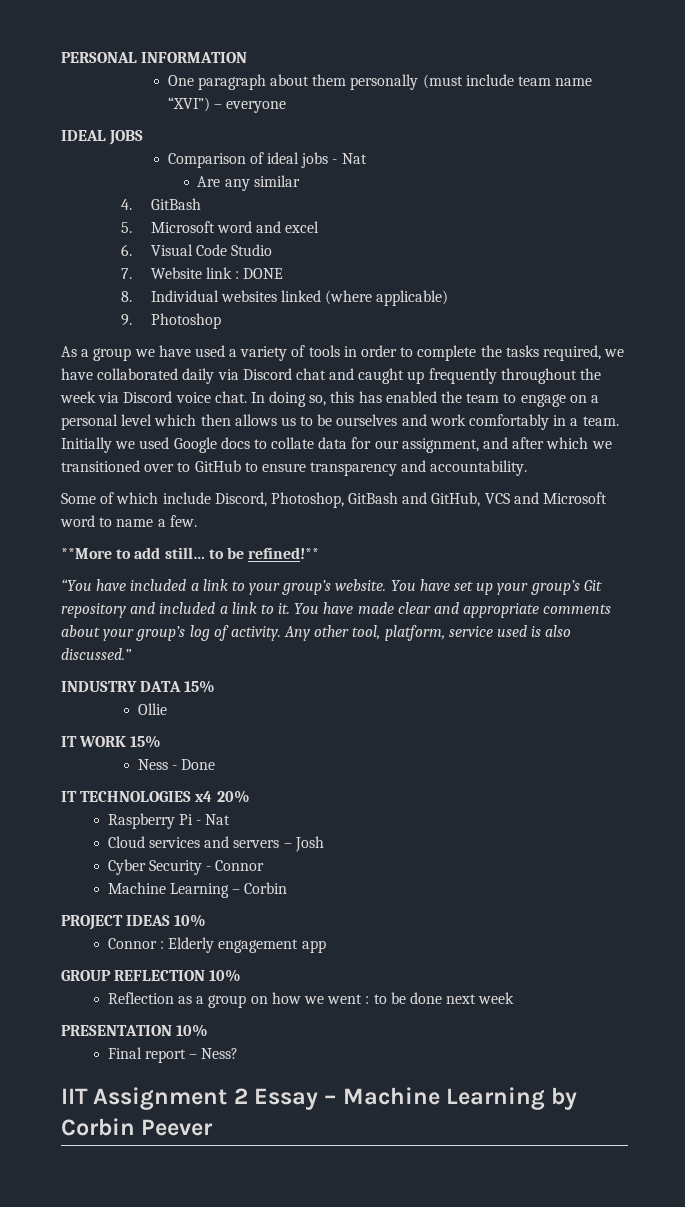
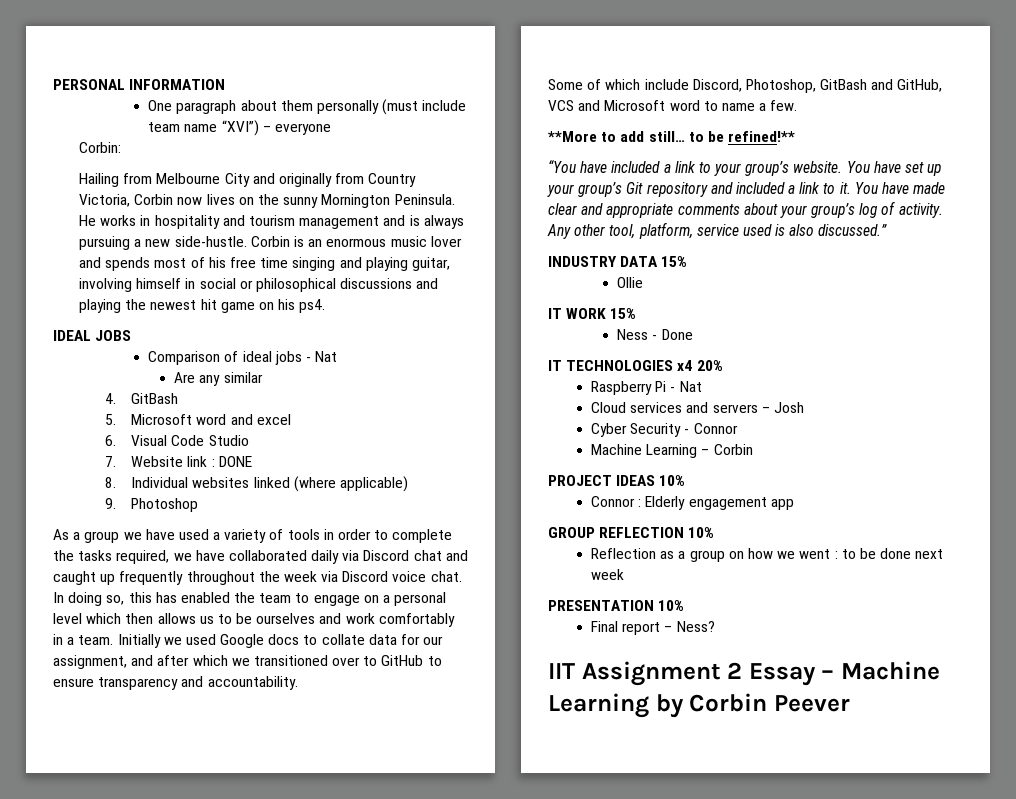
(286, 107) none -> [79,142,122,153] [79,173,417,187] [79,194,455,208] [79,215,464,229] [79,236,462,250] [79,257,450,271] [79,278,439,292] [79,299,326,313] // Corbin: // Hailing from Melbourne City and originally from Country Victoria, Corbin now lives on the sunny Mornington Peninsula. He works in hospitality and tourism management and is always pursuing a new side-hustle. Corbin is an enormous music lover and spends most of his free time singing and playing guitar, involving himself in social or philosophical discussions and playing the newest hit game on his ps4.

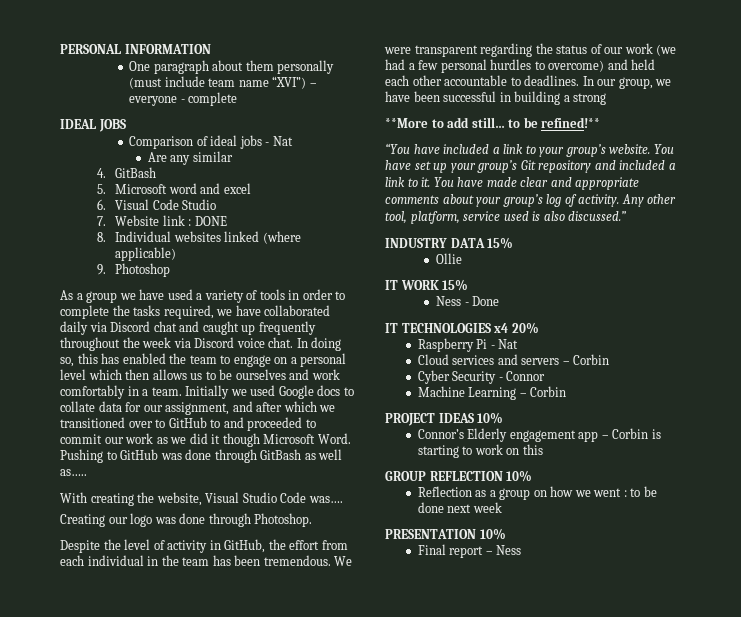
[79,142,122,153] [79,173,417,187] [79,194,455,208] [79,215,464,229] [79,236,462,250] [79,257,450,271] [79,278,439,292] [79,299,326,313] // Corbin: // Hailing from Melbourne City and originally from Country Victoria, Corbin now lives on the sunny Mornington Peninsula. He works in hospitality and tourism management and is always pursuing a new side-hustle. Corbin is an enormous music lover and spends most of his free time singing and playing guitar, involving himself in social or philosophical discussions and playing the newest hit game on his ps4. -> [180,92,238,106] - complete
[53,676,298,690] [548,79,943,93] [548,100,798,111] ensure transparency and accountability. // Some of which include Discord, Photoshop, GitBash and GitHub, VCS and Microsoft word to name a few. -> [223,417,316,431] [60,433,351,447] [60,449,343,463] [60,469,87,476] [60,492,343,506] [60,513,313,527] [60,539,348,553] [60,555,353,566] [384,43,677,57] [385,59,656,73] [385,75,672,89] [385,91,607,105] and proceeded to commit our work as we did it though Microsoft Word. Pushing to GitHub was done through GitBash as well as….. // With creating the website, Visual Studio Code was…. // Creating our logo was done through Photoshop. // Despite the level of activity in GitHub, the effort from each individual in the team has been tremendous. We were transparent regarding the status of our work (we had a few personal hurdles to overcome) and held each other accountable to deadlines. In our group, we have been successful in building a strong
[774,402,805,413] Josh -> [573,354,610,365] Corbin
[591,496,642,507] Connor : -> [417,429,464,439] Connor’s
(794, 504) none -> [601,428,661,439] [417,444,543,458] – Corbin is starting to work on this
[676,621,715,632] [548,661,941,686] [548,693,850,718] Ness? // IIT Assignment 2 Essay – Machine Learning by Corbin Peever -> [496,545,522,555] Ness

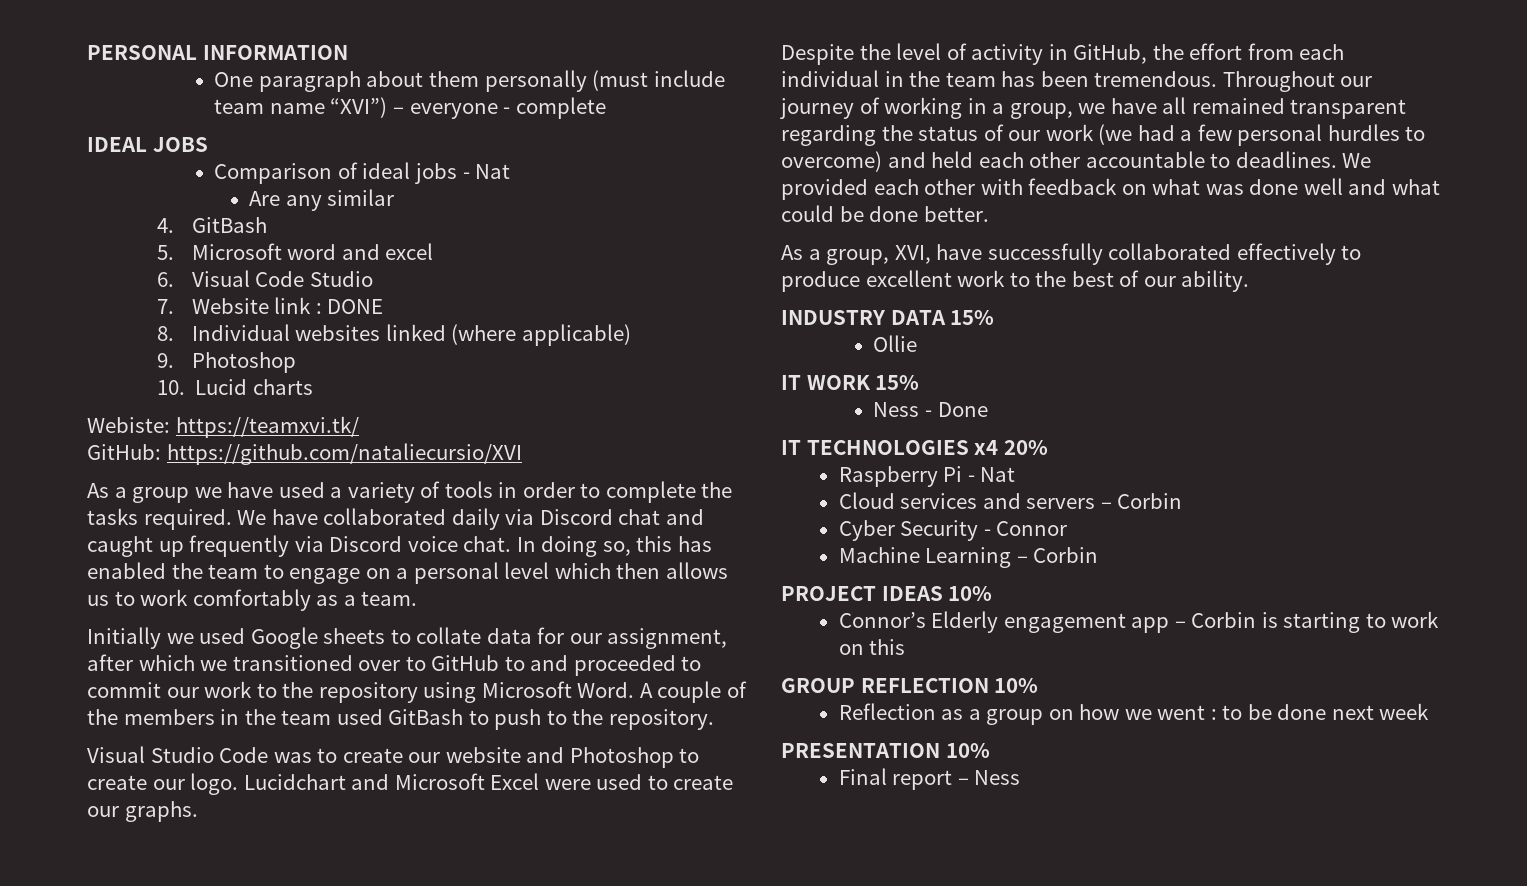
(171, 270) none -> [156,379,313,395] [87,416,359,438] [87,443,522,465] // 10. Lucid charts // Webiste: https://teamxvi.tk/ // GitHub: https://github.com/nataliecursio/XVI
[163,305,233,319] required, we -> [143,509,267,530] required. We
[60,337,172,351] throughout the week -> (290, 546) none
[219,369,310,380] be ourselves and -> (135, 598) none
[127,386,139,396] in -> [316,595,339,606] as
(182, 391) none -> (418, 598) //
[317,385,341,396] docs -> [323,628,386,644] sheets
[232,401,253,412] and -> (728, 638) none
[156,433,351,447] [60,449,343,463] [60,469,87,476] [60,492,343,506] [60,513,313,527] as we did it though Microsoft Word. Pushing to GitHub was done through GitBash as well as….. // With creating the website, Visual Studio Code was…. // Creating our logo was done through Photoshop. -> [256,681,747,703] [87,709,714,730] [87,746,700,768] [87,773,734,795] [87,801,198,822] to the repository using Microsoft Word. A couple of the members in the team used GitBash to push to the repository. // Visual Studio Code was to create our website and Photoshop to create our logo. Lucidchart and Microsoft Excel were used to create our graphs.
[334,556,353,566] [384,47,411,54] We were -> [1222,71,1373,92] [780,97,1285,119] Throughout our journey of working in a group, we have all remained
[582,76,672,89] [385,91,607,105] [385,117,601,128] [385,143,674,157] [385,160,676,173] [385,177,640,190] [385,194,677,207] [385,211,627,224] In our group, we have been successful in building a strong // **More to add still… to be refined!** // “You have included a link to your group’s website. You have set up your group’s Git repository and included a link to it. You have made clear and appropriate comments about your group’s log of activity. Any other tool, platform, service used is also discussed.” -> [1342,153,1372,168] [781,178,1440,200] [781,205,989,222] [781,243,1362,265] [781,270,1250,292] We provided each other with feedback on what was done well and what could be done better. // As a group, XVI, have successfully collaborated effectively to produce excellent work to the best of our ability.

